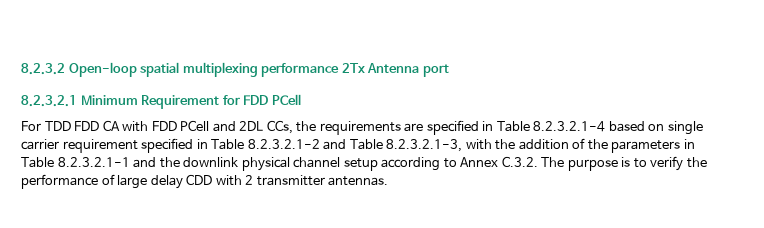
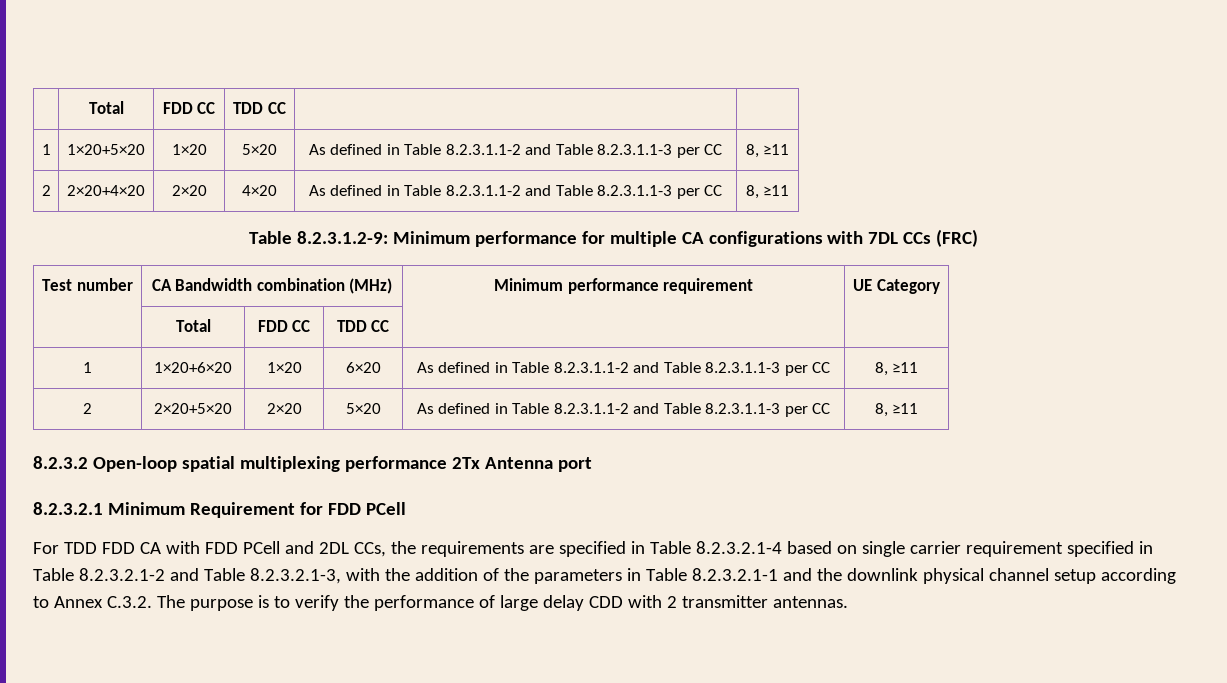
(21, 69) none -> [88,101,124,114] [162,102,216,114] [233,102,286,114] [41,144,51,155] [67,144,145,155] [171,144,207,155] [242,144,277,155] [308,144,723,158] [745,144,790,158] [41,185,51,196] [67,185,145,196] [171,185,207,196] [242,185,277,196] [308,185,723,199] [745,185,790,199] [248,229,979,247] [42,278,133,291] [151,278,393,294] [494,278,753,294] [853,279,940,294] [175,319,211,332] [257,320,311,332] [336,320,390,332] [83,362,92,373] [154,362,232,373] [266,362,302,373] [345,362,381,373] [416,362,831,376] [874,362,919,376] [83,403,92,414] [154,403,232,414] [266,403,302,414] [345,403,381,414] [416,403,831,417] [874,403,919,417] | Total | FDD CC | TDD CC | | // 1 | 1×20+5×20 | 1×20 | 5×20 | As defined in Table 8.2.3.1.1-2 and Table 8.2.3.1.1-3 per CC | 8, ≥11 // 2 | 2×20+4×20 | 2×20 | 4×20 | As defined in Table 8.2.3.1.1-2 and Table 8.2.3.1.1-3 per CC | 8, ≥11 // Table 8.2.3.1.2-9: Minimum performance for multiple CA configurations with 7DL CCs (FRC) // Test number | CA Bandwidth combination (MHz) | Minimum performance requirement | UE Category // | Total | FDD CC | TDD CC | | // 1 | 1×20+6×20 | 1×20 | 6×20 | As defined in Table 8.2.3.1.1-2 and Table 8.2.3.1.1-3 per CC | 8, ≥11 // 2 | 2×20+5×20 | 2×20 | 5×20 | As defined in Table 8.2.3.1.1-2 and Table 8.2.3.1.1-3 per CC | 8, ≥11 //

